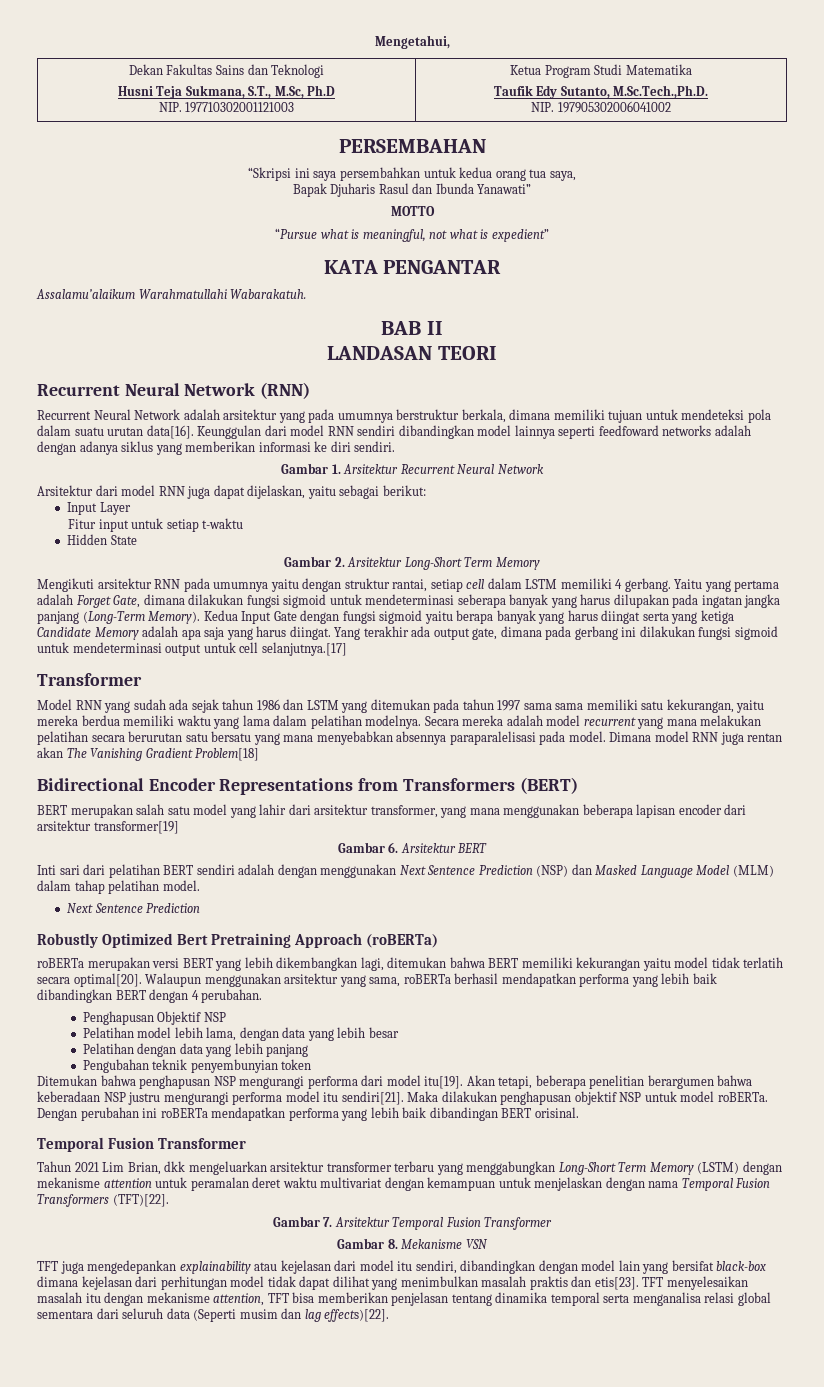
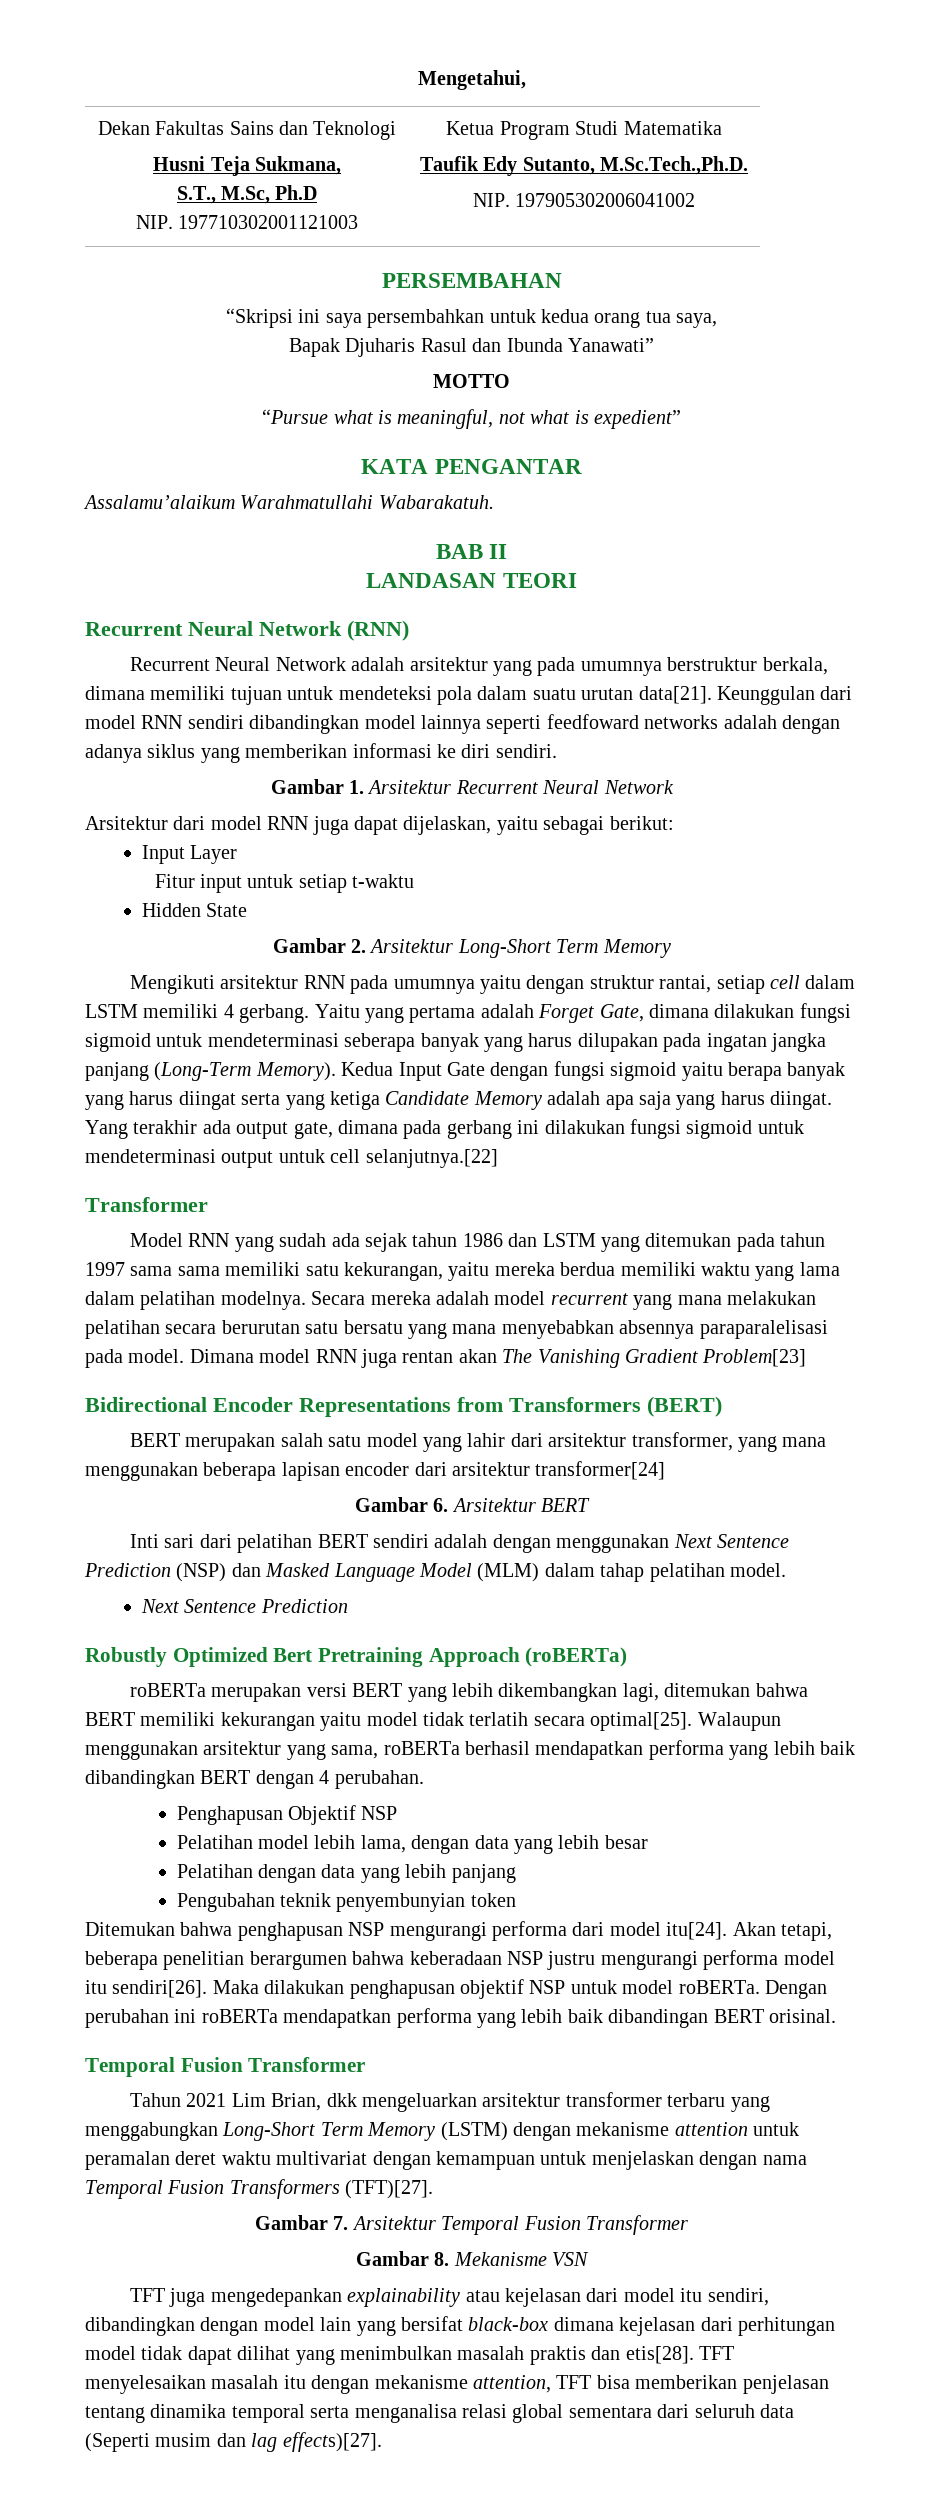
(245, 92) none -> (341, 165) //
[146,425,194,439] data[16]. -> [638,686,712,704] data[21].
[261,642,347,656] selanjutnya.[17] -> [365,1149,498,1168] selanjutnya.[22]
[195,748,260,761] Problem[18] -> [702,1349,807,1367] Problem[23]
[93,821,179,834] transformer[19] -> [535,1461,666,1480] transformer[24]
[73,973,142,987] optimal[20]. -> [590,1712,693,1731] optimal[25].
[424,1076,464,1089] itu[19]. -> [666,1922,728,1940] itu[24].
[341,1091,404,1105] sendiri[21]. -> [112,1980,208,1998] sendiri[26].
[112,1194,169,1207] (TFT)[22]. -> [345,2180,434,2199] (TFT)[27].
[594,1277,639,1290] etis[23]. -> [625,2346,694,2364] etis[28].
[324,1309,390,1322] effects)[22]. -> [282,2432,382,2452] effects)[27].

